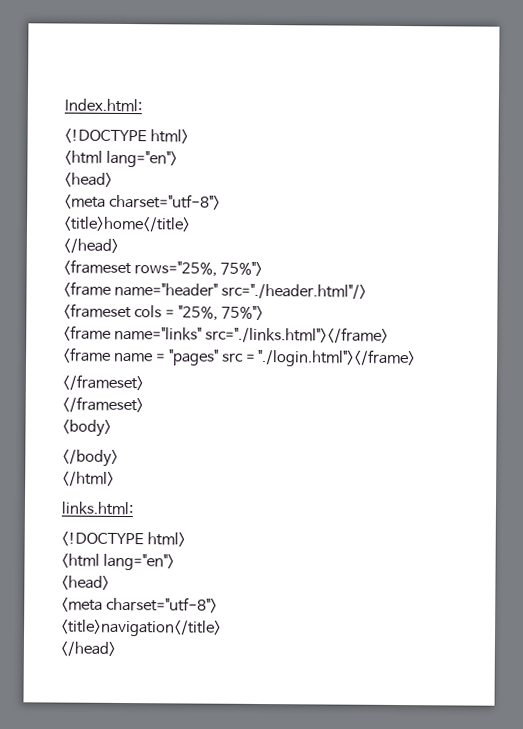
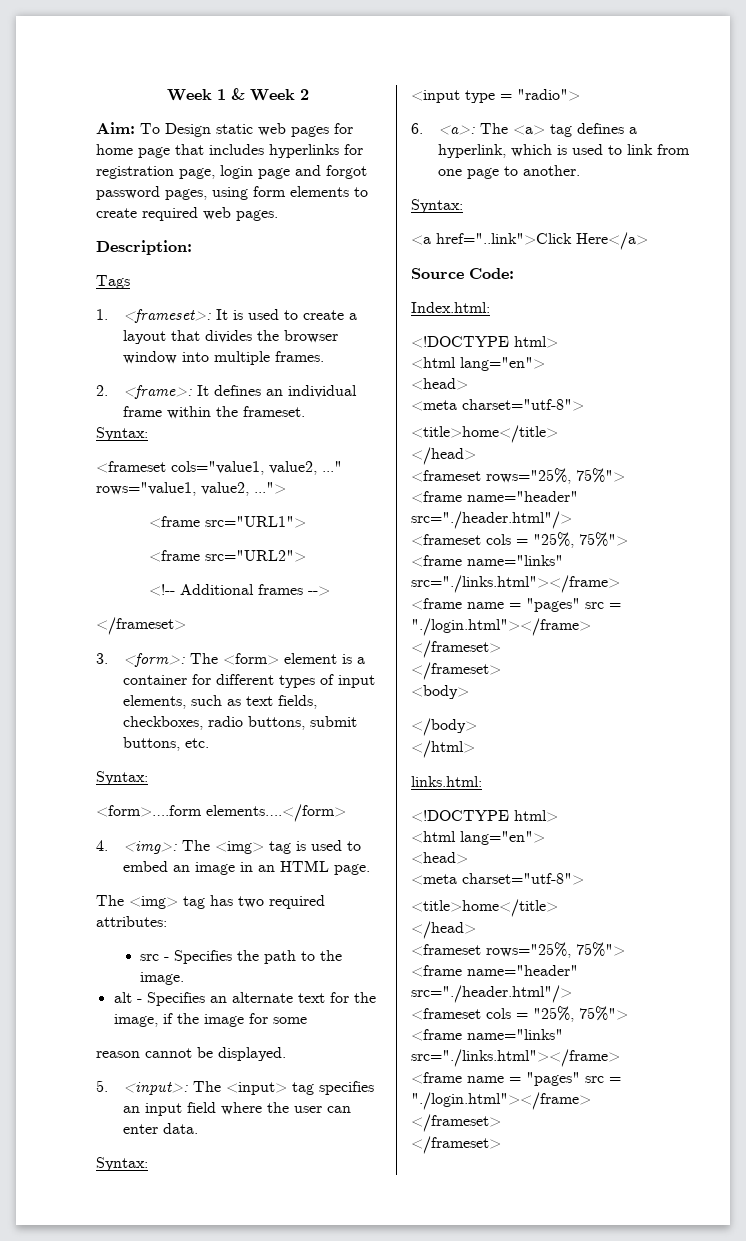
(64, 105) none -> [167,88,309,101] [96,122,353,137] [96,144,363,158] [96,165,367,179] [96,186,368,200] [96,207,278,221] [96,240,192,255] [96,275,130,289] [96,309,357,323] [122,330,338,344] [122,351,324,365] [96,385,357,399] [122,406,305,419] [96,427,148,441] [96,461,342,475] [96,482,286,496] [149,516,307,528] [149,550,307,562] [149,584,331,596] [96,617,186,635] [96,653,365,667] [122,674,375,688] [122,695,317,709] [122,716,357,730] [122,737,209,751] [96,771,148,785] [96,804,346,822] [96,840,361,854] [122,860,370,875] [96,895,325,909] [96,916,167,927] [140,950,343,964] [140,972,185,985] [113,992,376,1006] [113,1013,307,1027] [96,1047,286,1061] [96,1080,374,1095] [122,1102,351,1116] [122,1123,198,1134] [96,1157,148,1171] [411,89,580,103] [411,123,637,137] [437,144,690,158] [437,165,580,179] [411,199,463,213] [411,232,648,250] [411,268,514,279] Week 1 & Week 2 // Aim: To Design static web pages for home page that includes hyperlinks for registration page, login page and forgot password pages, using form elements to create required web pages. // Description: // Tags // 1. <frameset>: It is used to create a layout that divides the browser window into multiple frames. // 2. <frame>: It defines an individual frame within the frameset. // Syntax: // <frameset cols="value1, value2, ..." rows="value1, value2, ..."> // <frame src="URL1"> // <frame src="URL2"> // <!-- Additional frames --> // </frameset> // 3. <form>: The <form> element is a container for different types of input elements, such as text fields, checkboxes, radio buttons, submit buttons, etc. // Syntax: // <form>….form elements….</form> // 4. <img>: The <img> tag is used to embed an image in an HTML page. // The <img> tag has two required attributes: // src - Specifies the path to the image. // alt - Specifies an alternate text for the image, if the image for some // reason cannot be displayed. // 5. <input>: The <input> tag specifies an input field where the user can enter data. // Syntax: // <input type = "radio"> // 6. <a>: The <a> tag defines a hyperlink, which is used to link from one page to another. // Syntax: // <a href="..link">Click Here</a> // Source Code: //
[61,619,222,637] [60,641,116,657] <title>navigation</title> // </head> -> [411,899,558,917] [411,921,476,939] [411,942,625,958] [411,965,578,977] [411,985,572,1003] [411,1006,628,1022] [411,1029,563,1041] [411,1049,620,1067] [411,1072,621,1086] [411,1092,591,1110] [411,1114,501,1132] [411,1136,501,1154] <title>home</title> // </head> // <frameset rows="25%, 75%"> // <frame name="header" src="./header.html"/> // <frameset cols = "25%, 75%"> // <frame name="links" src="./links.html"></frame> // <frame name = "pages" src = "./login.html"></frame> // </frameset> // </frameset>

